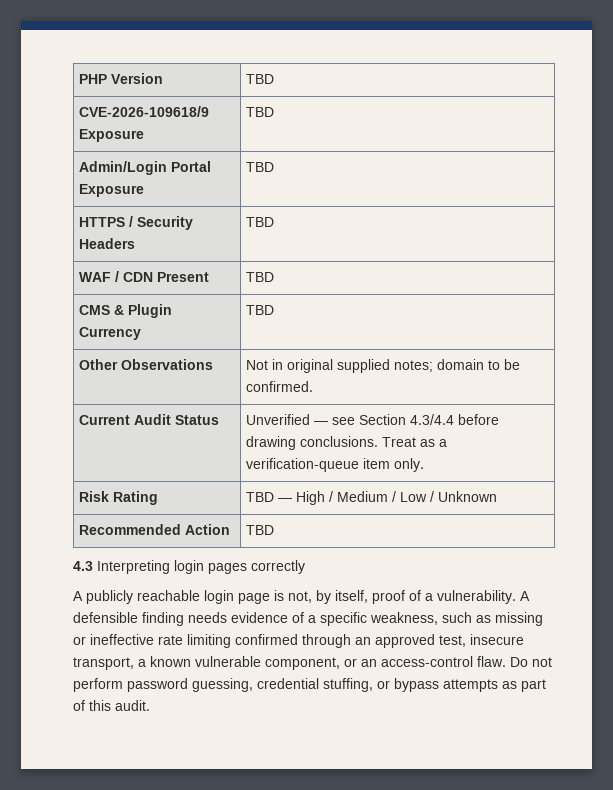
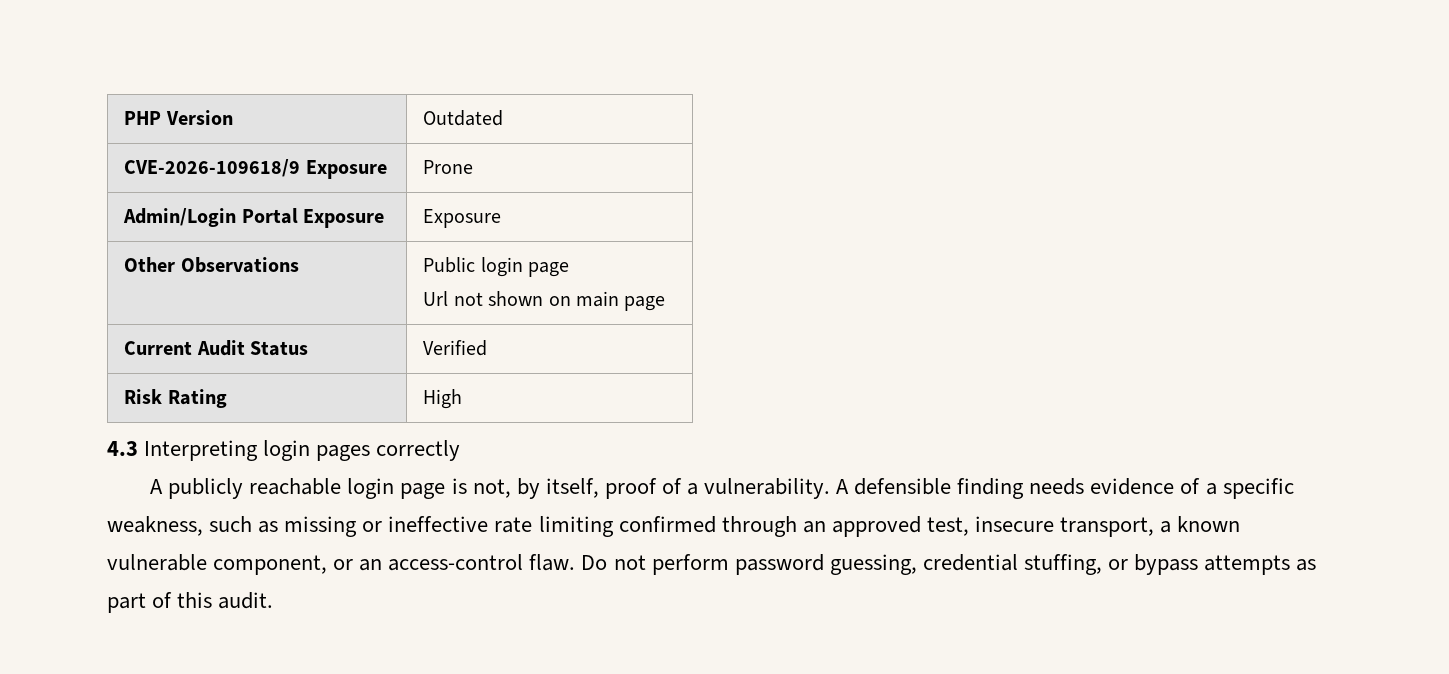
[245,74,274,84] TBD -> [423,110,504,126] Outdated
[245,107,274,117] TBD -> [423,160,474,174] Prone
[245,162,274,172] [78,216,193,230] [78,238,135,249] [245,217,274,227] [78,271,209,282] [245,272,274,282] [78,304,172,318] [78,327,141,340] [245,305,274,315] [78,359,213,370] [245,359,520,373] [245,381,313,392] [78,414,219,425] [245,414,499,425] [245,436,447,450] [245,458,424,472] TBD // HTTPS / Security Headers | TBD // WAF / CDN Present | TBD // CMS & Plugin Currency | TBD // Other Observations | Not in original supplied notes; domain to be confirmed. // Current Audit Status | Unverified — see Section 4.3/4.4 before drawing conclusions. Treat as a verification-queue item only. -> [423,209,502,228] [124,257,299,273] [423,257,570,277] [423,291,666,311] [124,340,309,356] [423,340,488,356] Exposure // Other Observations | Public login page // Url not shown on main page // Current Audit Status | Verified
[245,492,292,502] TBD — -> (227, 398) none
[328,491,497,502] [78,524,230,535] [245,525,274,535] / Medium / Low / Unknown // Recommended Action | TBD -> (463, 399) none

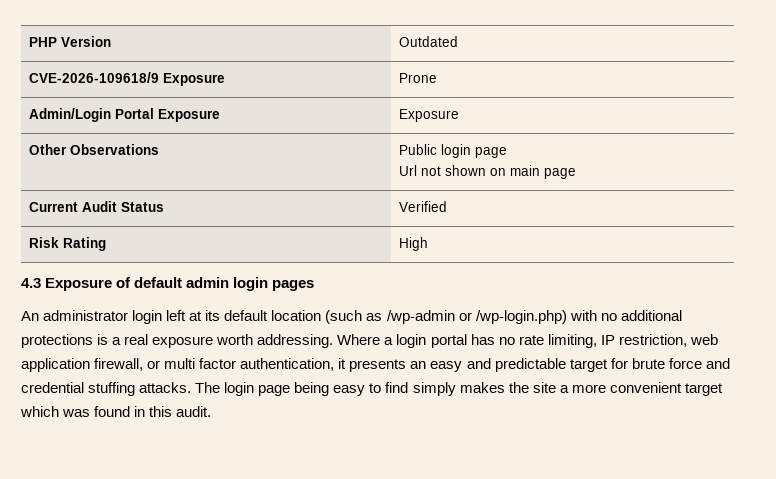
[144,440,461,461] [150,478,1294,499] [107,516,1241,537] [107,554,1317,575] [107,592,173,613] Interpreting login pages correctly // A publicly reachable login page is not, by itself, proof of a vulnerability. A defensible finding needs evidence of a specific weakness, such as missing or ineffective rate limiting confirmed through an approved test, insecure transport, a known vulnerable component, or an access-control flaw. Do not perform password guessing, credential stuffing, or bypass attempts as part of -> [45,277,315,291] [21,310,682,324] [21,334,718,348] [21,358,730,372] [21,382,723,396] [20,406,146,417] Exposure of default admin login pages // An administrator login left at its default location (such as /wp-admin or /wp-login.php) with no additional protections is a real exposure worth addressing. Where a login portal has no rate limiting, IP restriction, web application firewall, or multi factor authentication, it presents an easy and predictable target for brute force and credential stuffing attacks. The login page being easy to find simply makes the site a more convenient target which was found in

